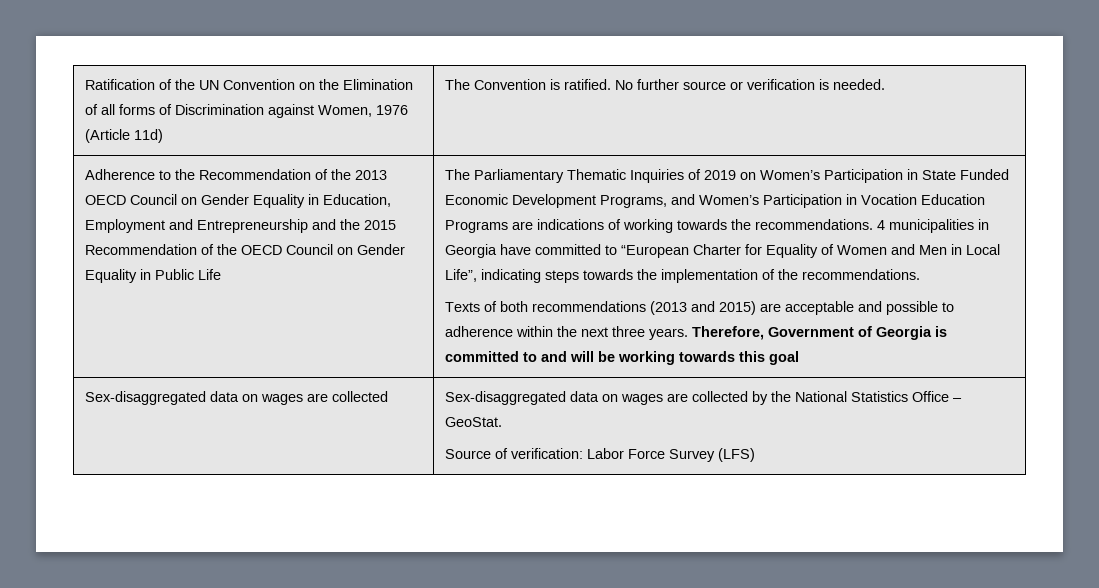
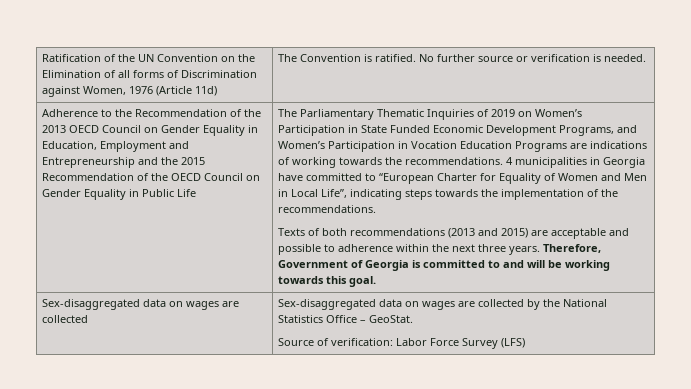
[768,351,799,365] goal -> [348,276,376,287] goal.

